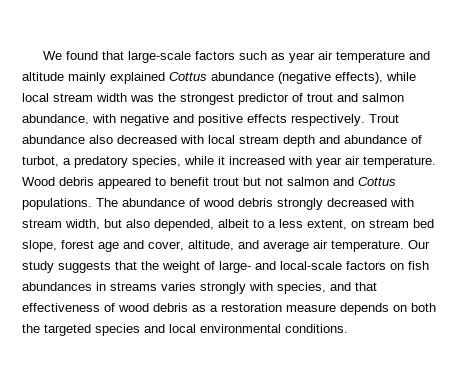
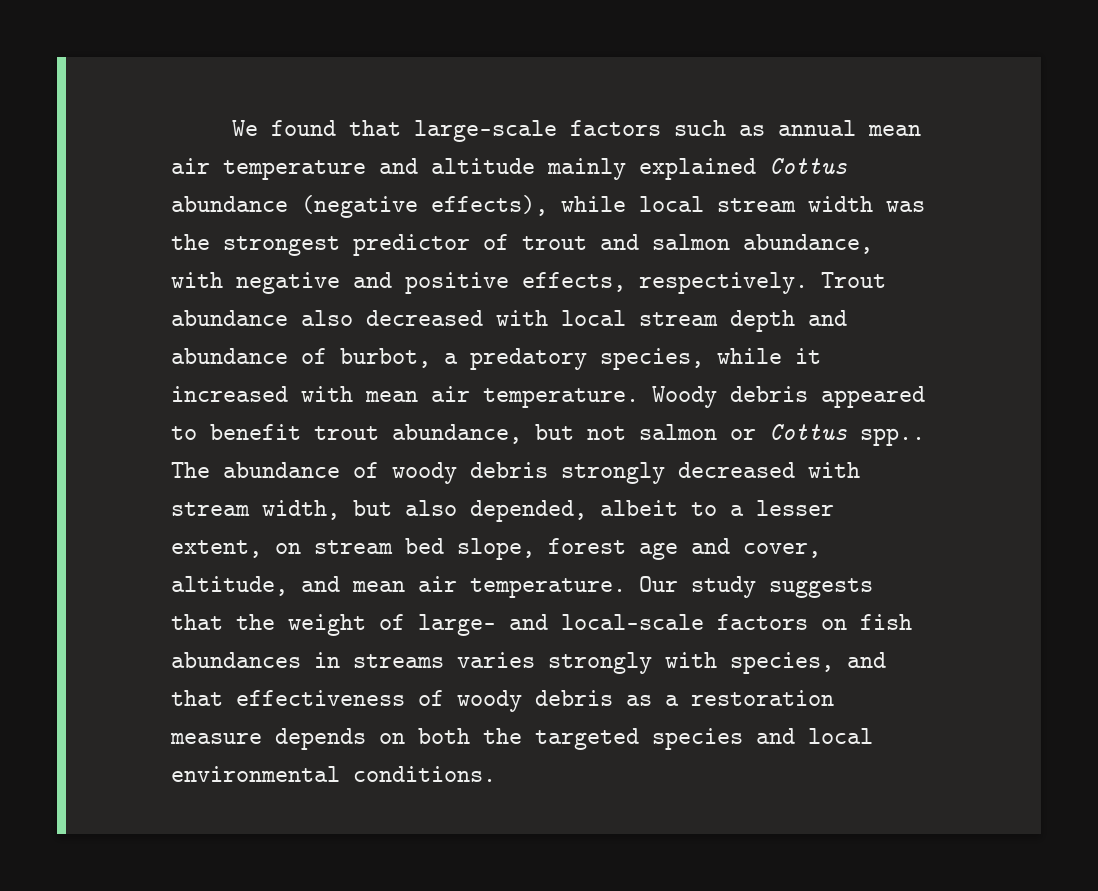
[289,52,316,63] year -> [778,120,922,136] annual mean
[247,114,287,123] effects -> [522,272,626,292] effects,
[22,156,59,167] turbot, -> [340,348,431,368] burbot,
[316,156,436,168] [22,177,55,186] year air temperature. Wood -> [365,386,717,408] mean air temperature. Woody
(239, 181) none -> [392,424,522,444] abundance,
[333,177,396,186] [22,198,92,210] and Cottus populations. -> [730,424,925,446] or Cottus spp..
[203,198,234,207] wood -> [392,462,457,484] woody
[279,219,303,228] less -> [756,500,834,516] lesser
[263,241,309,252] average -> [352,581,405,592] mean
[118,303,149,312] wood -> [457,690,522,712] woody

